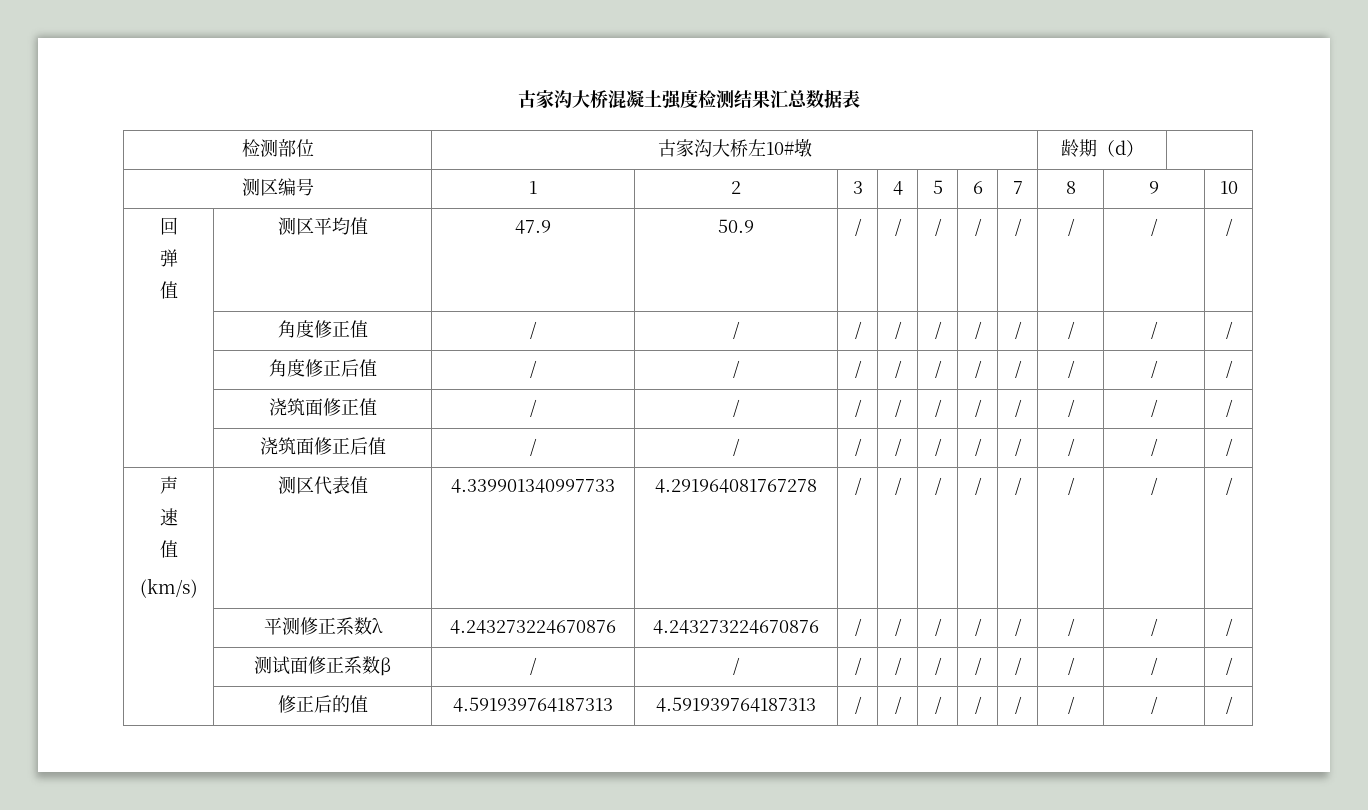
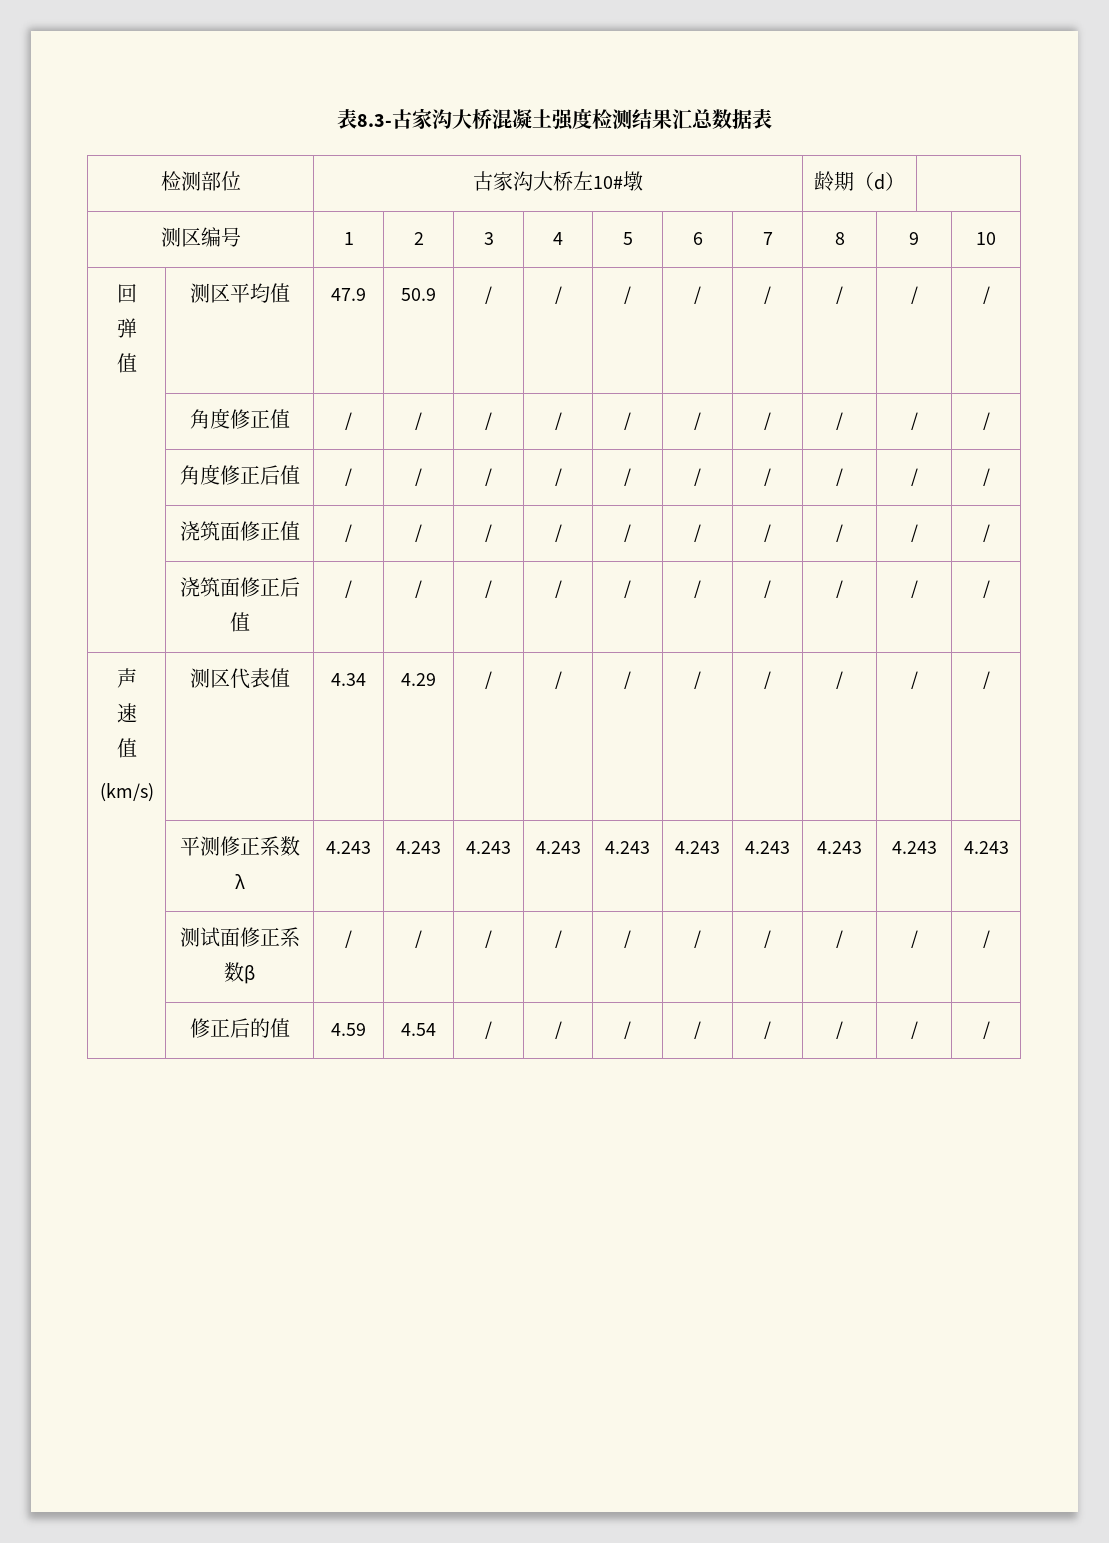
(517, 99) none -> [337,109,392,129] 表8.3-
[451,479,615,493] [654,479,817,493] 4.339901340997733 | 4.291964081767278 -> [331,673,366,686] [401,673,436,686] 4.34 | 4.29
[450,620,616,634] [652,620,819,634] [854,618,862,636] [894,618,902,636] [934,618,942,636] [974,618,982,636] [1014,618,1022,636] [1067,618,1075,636] [1151,618,1158,636] [1225,618,1233,636] 4.243273224670876 | 4.243273224670876 | / | / | / | / | / | / | / | / -> [326,841,371,854] [396,841,441,854] [466,841,511,854] [535,841,581,854] [605,841,650,854] [675,841,720,854] [745,841,790,854] [817,841,862,854] [891,841,937,854] [963,841,1009,854] 4.243 | 4.243 | 4.243 | 4.243 | 4.243 | 4.243 | 4.243 | 4.243 | 4.243 | 4.243
[453,697,613,712] [655,697,816,712] 4.591939764187313 | 4.591939764187313 -> [331,1023,366,1036] [401,1023,436,1036] 4.59 | 4.54

